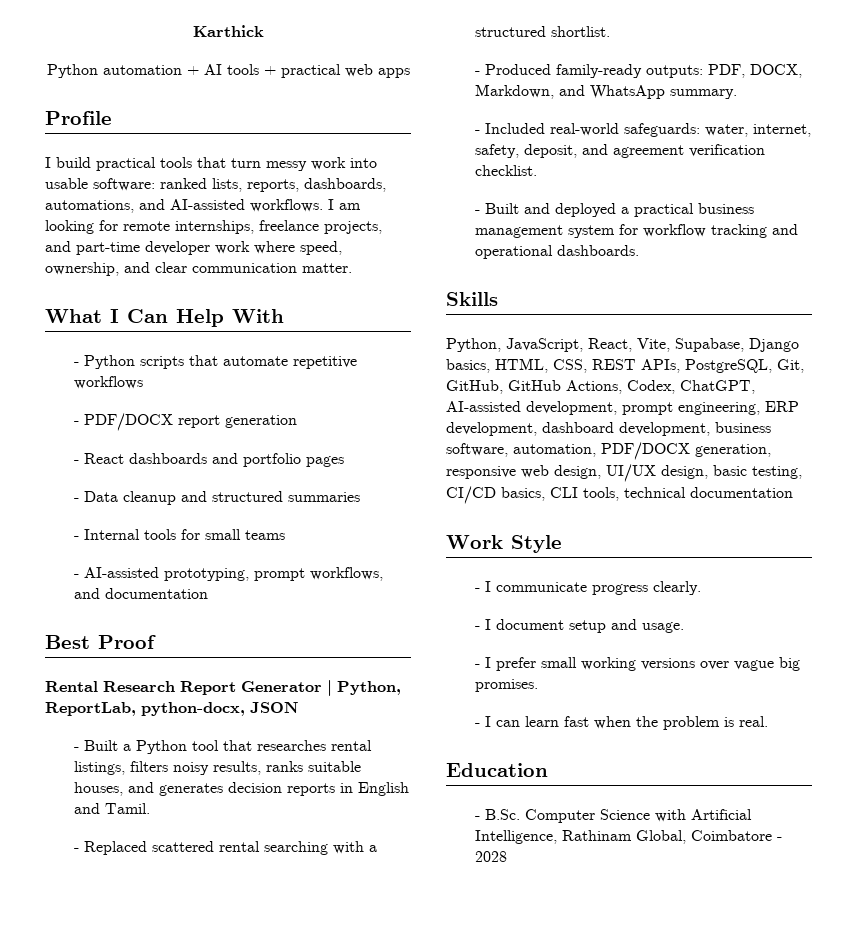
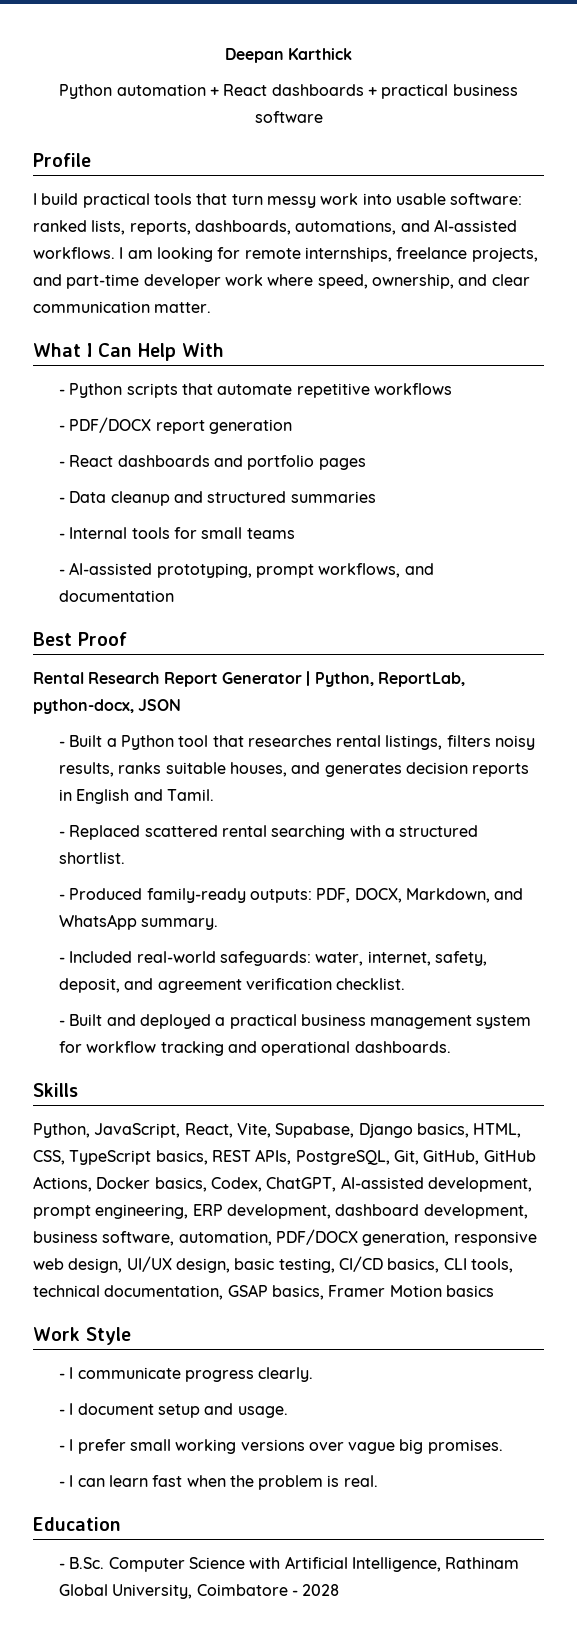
(192, 31) none -> [224,48,284,63] Deepan
[203,64,410,78] AI tools + practical web apps -> [223,84,518,99] [254,111,323,123] React dashboards + practical business software
(587, 366) none -> [69,1150,208,1165] TypeScript basics,
(622, 387) none -> [96,1177,207,1192] Docker basics,
[690,487,793,498] documentation -> [104,1284,494,1300] documentation, GSAP basics, Framer Motion basics
[636,830,687,844] Global, -> [58,1584,193,1599] Global University,

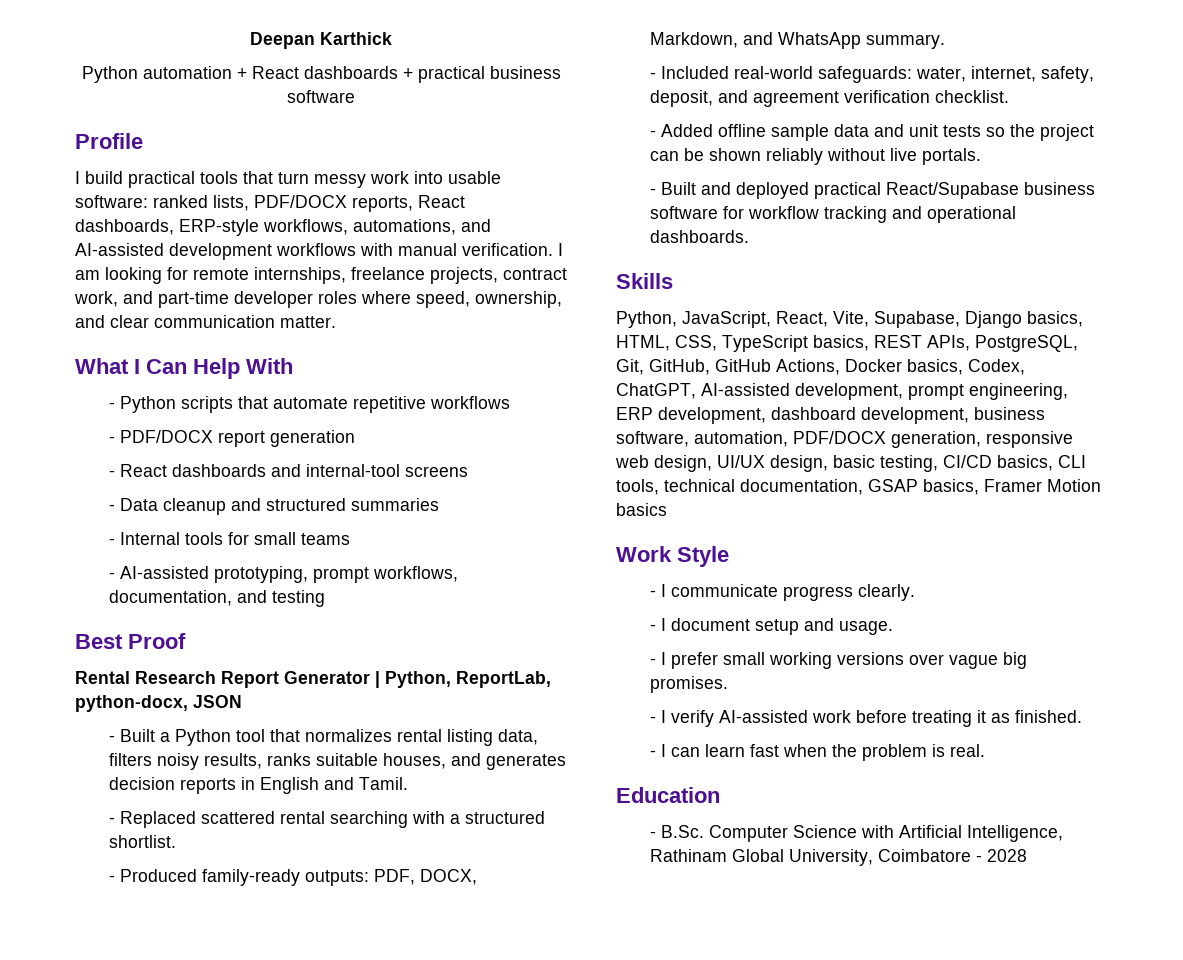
[129,219,517,235] [33,247,115,259] reports, dashboards, automations, and AI-assisted workflows. -> [254,195,465,212] [75,219,491,236] [75,243,553,260] PDF/DOCX reports, React dashboards, ERP-style workflows, automations, and AI-assisted development workflows with manual verification.
(538, 254) none -> [503,268,567,280] [74,291,118,307] contract work,
[224,274,263,286] work -> [318,291,357,304] roles
[247,455,366,470] portfolio pages -> [306,464,469,477] internal-tool screens
[404,563,434,575] [58,590,174,602] and documentation -> [109,590,326,607] documentation, and testing
[247,735,443,750] researches rental listings, -> [305,729,539,746] normalizes rental listing data,
(406, 984) none -> [650,124,1095,141] [650,148,982,165] // - Added offline sample data and unit tests so the project can be shown reliably without live portals.
[215,1014,532,1029] a practical business management system -> [814,182,1096,199] [650,206,719,219] practical React/Supabase business software
(503, 1446) none -> [650,710,1083,727] // - I verify AI-assisted work before treating it as finished.

